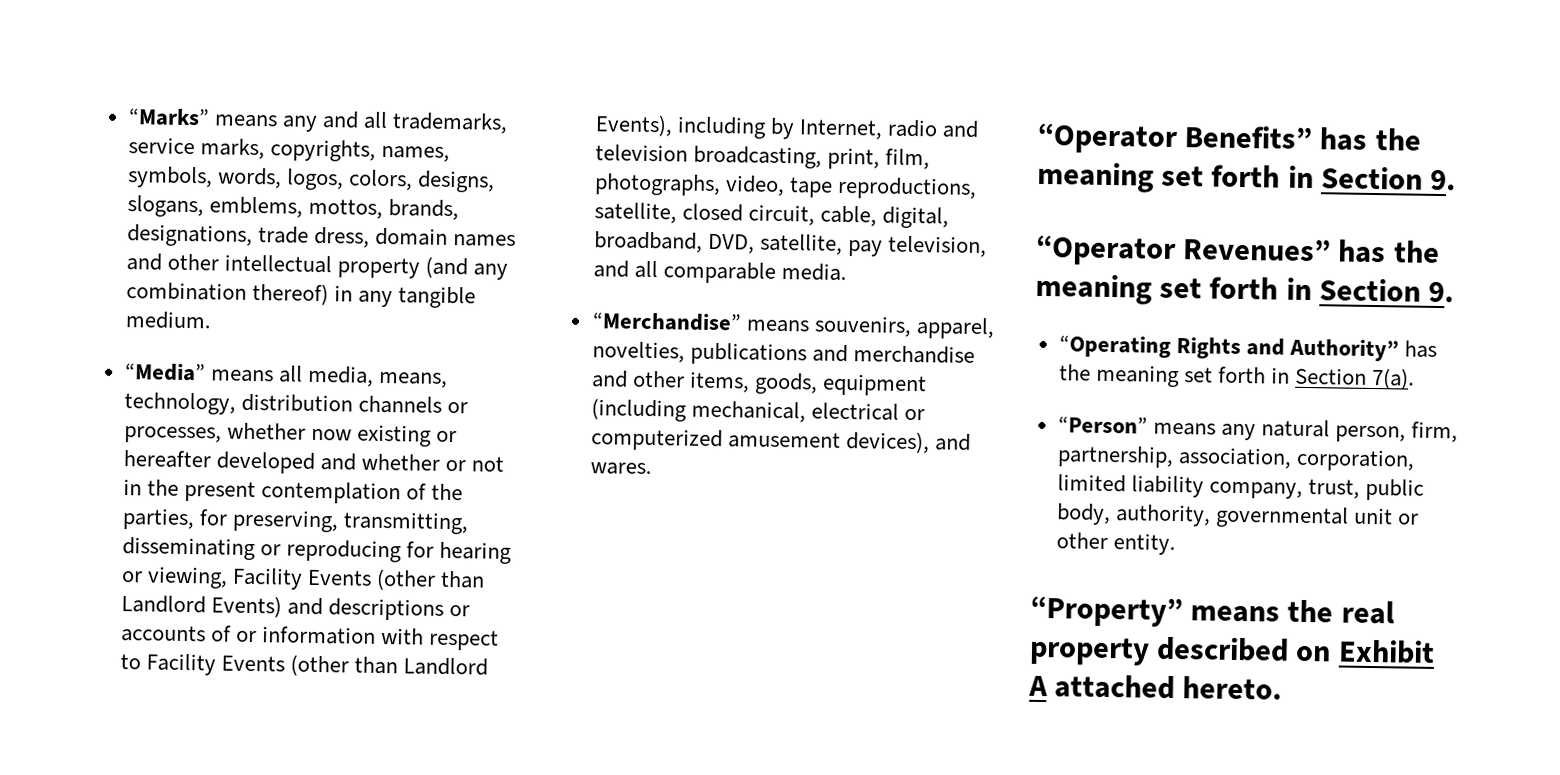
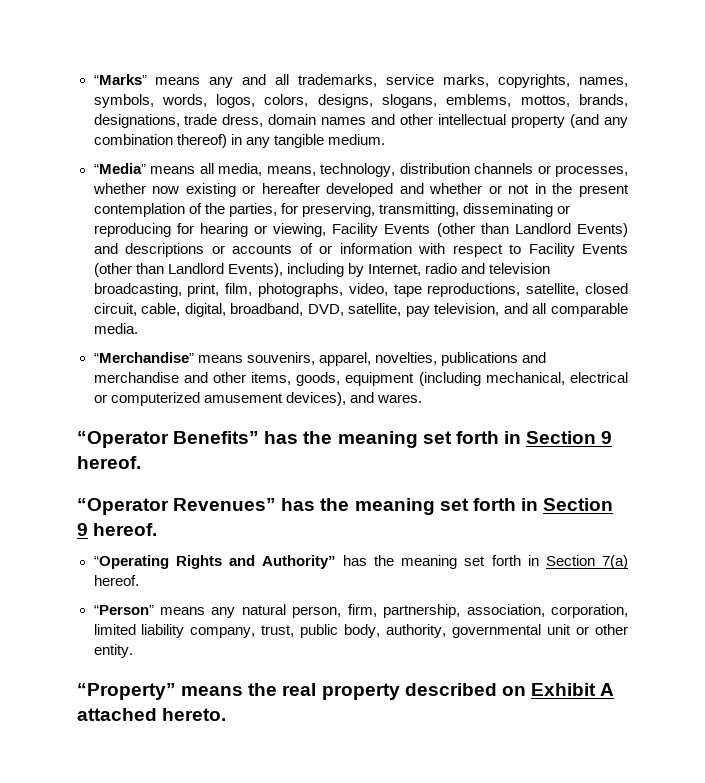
[1430,169,1457,191] 9. -> [601,431,613,444] [77,456,141,469] 9 hereof.
[1428,281,1455,303] 9. -> [77,523,158,536] 9 hereof.
[1372,367,1416,390] 7(a). -> [601,555,628,569] [93,575,139,586] 7(a) hereof.

